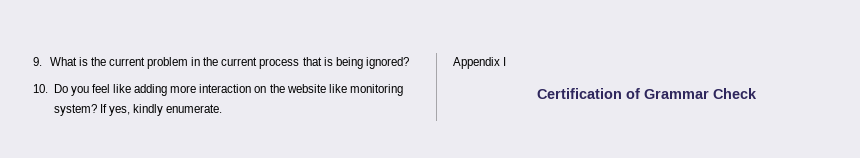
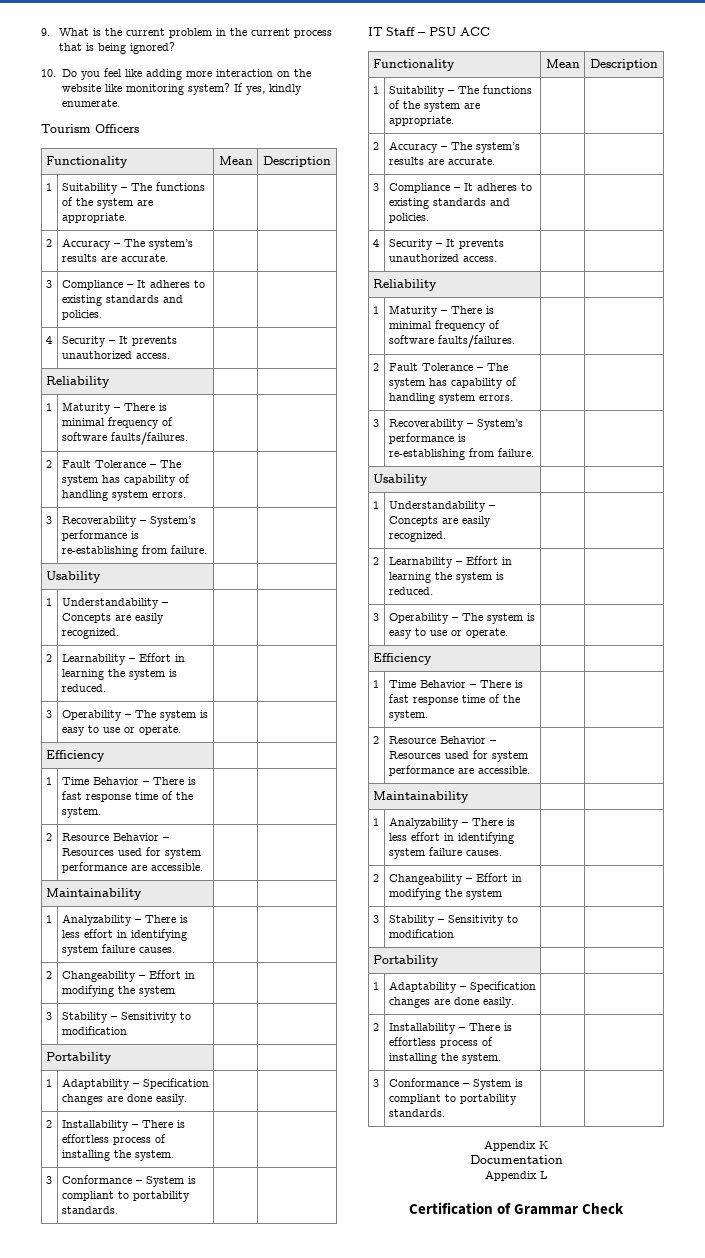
[453,57,507,69] Appendix I -> [41,124,139,133] [45,156,128,168] [218,156,253,165] [263,156,331,167] [45,183,52,191] [61,182,205,194] [61,197,153,209] [61,213,127,223] [45,239,52,247] [61,238,193,250] [61,254,168,262] [45,280,52,288] [61,280,205,290] [61,295,183,306] [61,310,102,320] [45,336,52,344] [61,336,177,347] [61,351,170,359] [45,376,110,388] [45,403,52,411] [61,402,167,414] [61,417,173,429] [61,432,188,445] [45,460,52,468] [61,460,181,468] [61,474,190,486] [61,490,186,501] [45,516,52,524] [61,516,196,527] [61,530,139,541] [61,545,207,557] [45,571,101,583] [45,598,52,606] [61,598,168,609] [61,613,164,624] [61,628,119,639] [45,654,52,662] [61,653,185,665] [61,669,177,680] [61,684,106,692] [45,710,52,718] [61,710,208,721] [61,725,181,736] [45,750,105,762] [45,777,52,785] [61,777,196,785] [61,791,193,802] [61,807,101,818] [45,833,52,841] [61,833,169,841] [61,847,201,859] [61,862,203,873] [45,888,142,900] [45,915,52,923] [61,914,188,926] [61,929,187,941] [61,944,175,956] [45,971,52,979] [61,970,195,982] [61,985,175,997] [45,1012,52,1020] [61,1012,191,1023] [61,1026,127,1035] [45,1052,112,1064] [45,1079,52,1087] [61,1078,209,1090] [61,1094,187,1105] [45,1120,52,1128] [61,1120,185,1131] [61,1134,166,1145] [61,1150,174,1161] [45,1176,52,1184] [61,1175,196,1187] [61,1191,190,1202] [61,1206,118,1214] [368,27,490,36] [372,59,455,71] [545,59,580,68] [590,59,658,70] [372,86,379,94] [388,85,532,97] [388,100,480,112] [388,116,454,126] [372,142,379,150] [388,141,520,153] [388,157,495,165] [372,183,379,191] [388,183,532,193] [388,198,510,209] [388,213,429,223] [372,239,379,247] [388,239,504,250] [388,254,497,262] [372,279,437,291] [372,306,379,314] [388,305,494,317] [388,320,500,332] [388,335,515,348] [372,363,379,371] [388,363,508,371] [388,377,517,389] [388,393,513,404] [372,419,379,427] [388,419,523,430] [388,433,466,444] [388,448,534,460] [372,474,428,486] [372,501,379,509] [388,501,495,512] [388,516,491,527] [388,531,446,542] [372,557,379,565] [388,556,512,568] [388,572,504,583] [388,587,433,595] [372,613,379,621] [388,613,535,624] [388,628,508,639] [372,653,432,665] [372,680,379,688] [388,680,523,688] [388,694,520,705] [388,710,428,721] [372,736,379,744] [388,736,496,744] [388,750,528,762] [388,765,530,776] [372,791,469,803] [372,818,379,826] [388,817,515,829] [388,832,514,844] [388,847,502,859] [372,874,379,882] [388,873,522,885] [388,888,502,900] [372,915,379,923] [388,915,518,926] [388,929,454,938] [372,955,439,967] [372,982,379,990] [388,981,536,993] [388,997,514,1008] [372,1023,379,1031] [388,1023,512,1034] [388,1037,493,1048] [388,1053,501,1064] [372,1079,379,1087] [388,1078,523,1090] [388,1094,517,1105] [388,1109,445,1117] [484,1140,548,1151] [469,1155,563,1164] [485,1170,547,1181] Tourism Officers // Functionality | Mean | Description // 1 | Suitability – The functions of the system are appropriate. | | // 2 | Accuracy – The system’s results are accurate. | | // 3 | Compliance – It adheres to existing standards and policies. | | // 4 | Security – It prevents unauthorized access. | | // Reliability | | // 1 | Maturity – There is minimal frequency of software faults/failures. | | // 2 | Fault Tolerance – The system has capability of handling system errors. | | // 3 | Recoverability – System’s performance is re-establishing from failure. | | // Usability | | // 1 | Understandability – Concepts are easily recognized. | | // 2 | Learnability – Effort in learning the system is reduced. | | // 3 | Operability – The system is easy to use or operate. | | // Efficiency | | // 1 | Time Behavior – There is fast response time of the system. | | // 2 | Resource Behavior – Resources used for system performance are accessible. | | // Maintainability | | // 1 | Analyzability – There is less effort in identifying system failure causes. | | // 2 | Changeability – Effort in modifying the system | | // 3 | Stability – Sensitivity to modification | | // Portability | | // 1 | Adaptability – Specification changes are done easily. | | // 2 | Installability – There is effortless process of installing the system. | | // 3 | Conformance – System is compliant to portability standards. | | // IT Staff – PSU ACC // Functionality | Mean | Description // 1 | Suitability – The functions of the system are appropriate. | | // 2 | Accuracy – The system’s results are accurate. | | // 3 | Compliance – It adheres to existing standards and policies. | | // 4 | Security – It prevents unauthorized access. | | // Reliability | | // 1 | Maturity – There is minimal frequency of software faults/failures. | | // 2 | Fault Tolerance – The system has capability of handling system errors. | | // 3 | Recoverability – System’s performance is re-establishing from failure. | | // Usability | | // 1 | Understandability – Concepts are easily recognized. | | // 2 | Learnability – Effort in learning the system is reduced. | | // 3 | Operability – The system is easy to use or operate. | | // Efficiency | | // 1 | Time Behavior – There is fast response time of the system. | | // 2 | Resource Behavior – Resources used for system performance are accessible. | | // Maintainability | | // 1 | Analyzability – There is less effort in identifying system failure causes. | | // 2 | Changeability – Effort in modifying the system | | // 3 | Stability – Sensitivity to modification | | // Portability | | // 1 | Adaptability – Specification changes are done easily. | | // 2 | Installability – There is effortless process of installing the system. | | // 3 | Conformance – System is compliant to portability standards. | | // Appendix K // Documentation // Appendix L

